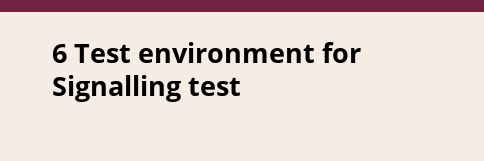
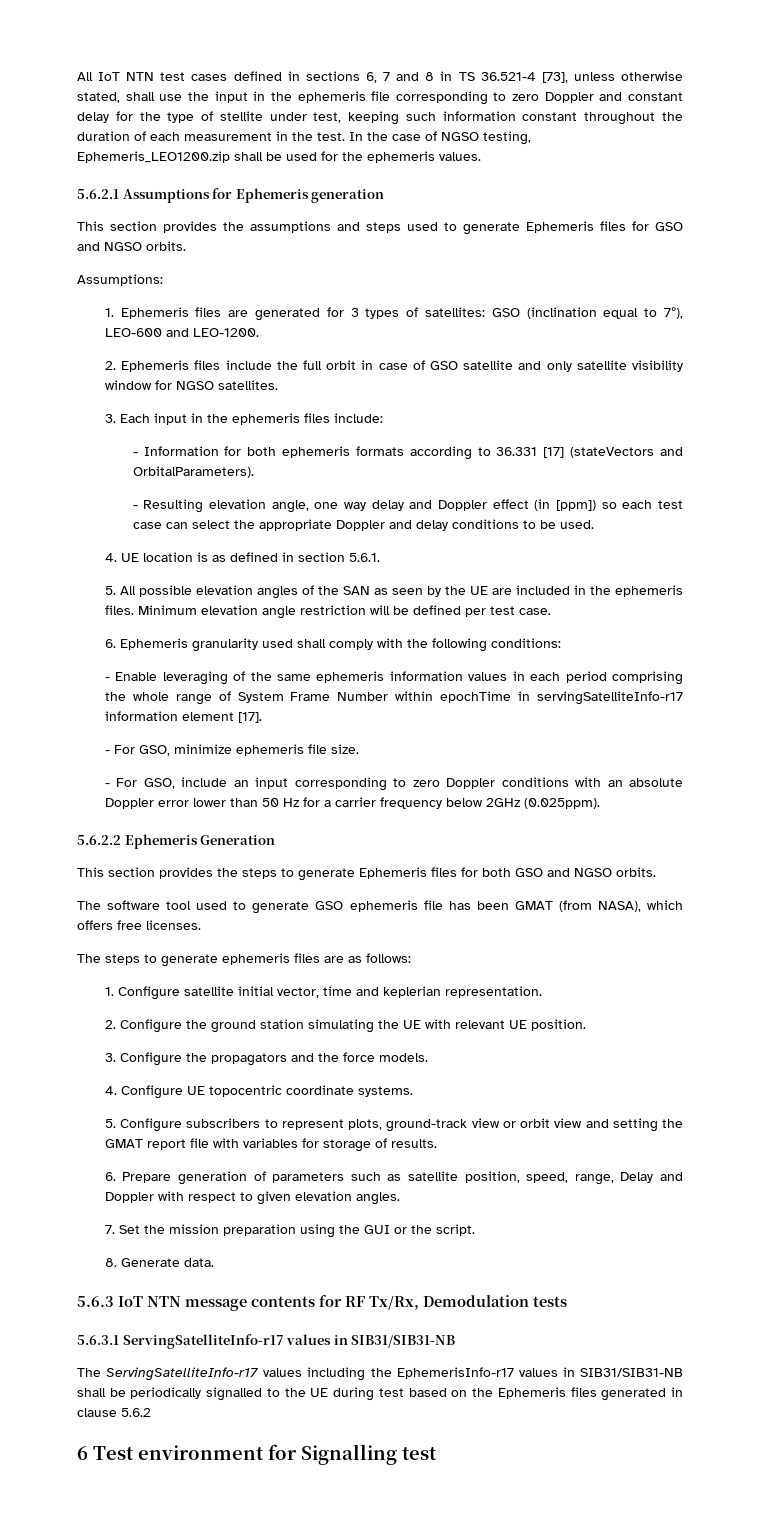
(52, 53) none -> [77,71,684,83] [77,91,683,105] [77,111,683,125] [77,131,531,145] [77,151,481,163] [77,188,385,203] [77,221,683,235] [77,241,186,251] [77,274,163,286] [104,307,683,321] [104,328,259,337] [104,360,684,372] [104,380,278,390] [104,413,383,425] [132,446,684,460] [132,466,254,478] [132,499,683,513] [132,519,594,531] [104,552,380,562] [104,585,684,599] [104,605,551,619] [104,638,561,652] [104,671,684,685] [104,691,683,705] [104,711,262,723] [104,744,359,756] [104,777,683,791] [104,797,600,809] [77,834,276,849] [77,867,656,881] [77,900,683,914] [77,920,201,930] [77,953,411,967] [104,986,542,1000] [104,1019,586,1033] [104,1052,428,1066] [104,1085,413,1099] [104,1118,683,1132] [104,1138,437,1152] [104,1171,683,1185] [104,1191,400,1205] [104,1224,475,1238] [104,1258,214,1267] [77,1295,567,1311] [77,1334,456,1349] [77,1367,683,1381] [77,1387,683,1401] [77,1408,151,1417] All IoT NTN test cases defined in sections 6, 7 and 8 in TS 36.521-4 [73], unless otherwise stated, shall use the input in the ephemeris file corresponding to zero Doppler and constant delay for the type of stellite under test, keeping such information constant throughout the duration of each measurement in the test. In the case of NGSO testing, Ephemeris_LEO1200.zip shall be used for the ephemeris values. // 5.6.2.1 Assumptions for Ephemeris generation // This section provides the assumptions and steps used to generate Ephemeris files for GSO and NGSO orbits. // Assumptions: // 1. Ephemeris files are generated for 3 types of satellites: GSO (inclination equal to 7º), LEO-600 and LEO-1200. // 2. Ephemeris files include the full orbit in case of GSO satellite and only satellite visibility window for NGSO satellites. // 3. Each input in the ephemeris files include: // - Information for both ephemeris formats according to 36.331 [17] (stateVectors and OrbitalParameters). // - Resulting elevation angle, one way delay and Doppler effect (in [ppm]) so each test case can select the appropriate Doppler and delay conditions to be used. // 4. UE location is as defined in section 5.6.1. // 5. All possible elevation angles of the SAN as seen by the UE are included in the ephemeris files. Minimum elevation angle restriction will be defined per test case. // 6. Ephemeris granularity used shall comply with the following conditions: // - Enable leveraging of the same ephemeris information values in each period comprising the whole range of System Frame Number within epochTime in servingSatelliteInfo-r17 information element [17]. // - For GSO, minimize ephemeris file size. // - For GSO, include an input corresponding to zero Doppler conditions with an absolute Doppler error lower than 50 Hz for a carrier frequency below 2GHz (0.025ppm). // 5.6.2.2 Ephemeris Generation // This section provides the steps to generate Ephemeris files for both GSO and NGSO orbits. // The software tool used to generate GSO ephemeris file has been GMAT (from NASA), which offers free licenses. // The steps to generate ephemeris files are as follows: // 1. Configure satellite initial vector, time and keplerian representation. // 2. Configure the ground station simulating the UE with relevant UE position. // 3. Configure the propagators and the force models. // 4. Configure UE topocentric coordinate systems. // 5. Configure subscribers to represent plots, ground-track view or orbit view and setting the GMAT report file with variables for storage of results. // 6. Prepare generation of parameters such as satellite position, speed, range, Delay and Doppler with respect to given elevation angles. // 7. Set the mission preparation using the GUI or the script. // 8. Generate data. // 5.6.3 IoT NTN message contents for RF Tx/Rx, Demodulation tests // 5.6.3.1 ServingSatelliteInfo-r17 values in SIB31/SIB31-NB // The ServingSatelliteInfo-r17 values including the EphemerisInfo-r17 values in SIB31/SIB31-NB shall be periodically signalled to the UE during test based on the Ephemeris files generated in clause 5.6.2 //

